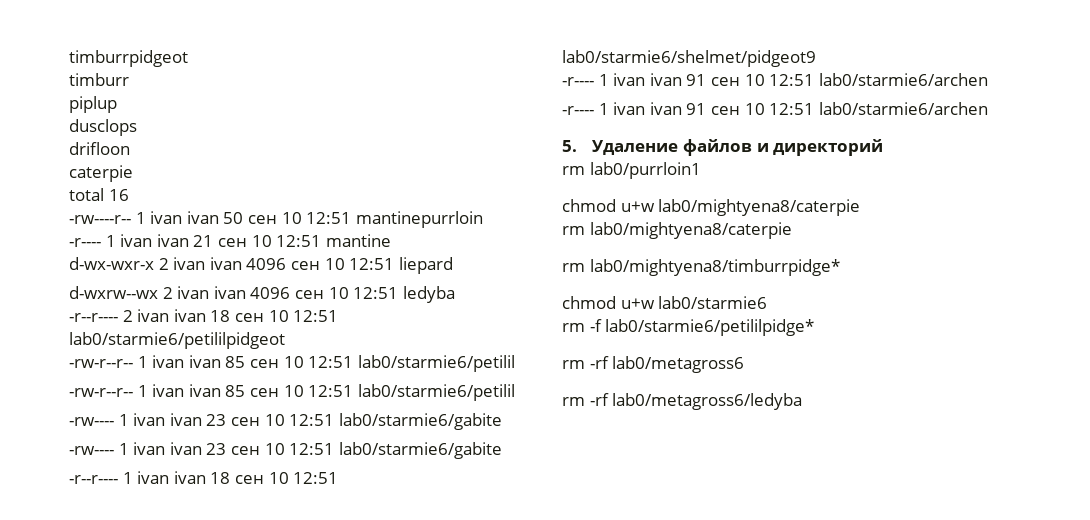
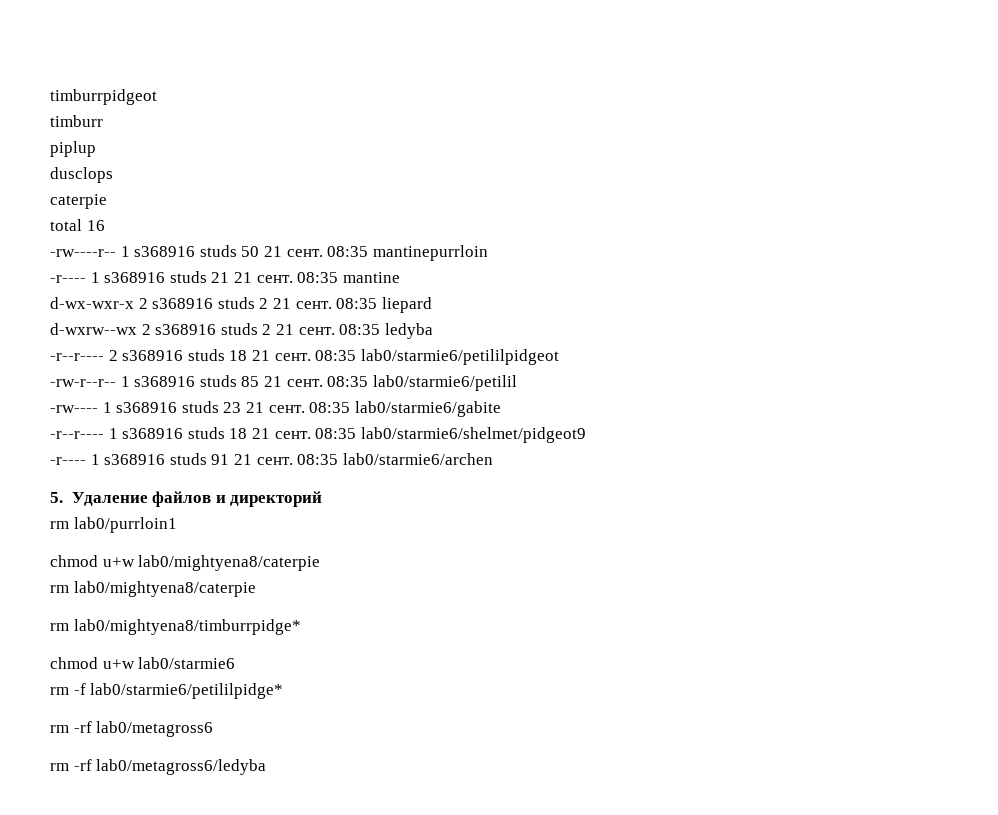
[69,142,130,155] // drifloon -> (113, 175) none
[150,211,483,228] [69,234,391,247] [69,257,453,274] [69,286,455,303] [69,309,339,322] [69,332,285,349] [69,355,515,372] [69,384,515,401] [69,413,502,430] [69,442,502,459] [69,471,339,484] [562,50,816,67] [562,73,988,86] [562,102,815,115] ivan ivan 50 сен 10 12:51 mantinepurrloin // -r---- 1 ivan ivan 21 сен 10 12:51 mantine // d-wx-wxr-x 2 ivan ivan 4096 сен 10 12:51 liepard // d-wxrw--wx 2 ivan ivan 4096 сен 10 12:51 ledyba // -r--r---- 2 ivan ivan 18 сен 10 12:51 lab0/starmie6/petililpidgeot // -rw-r--r-- 1 ivan ivan 85 сен 10 12:51 lab0/starmie6/petilil // -rw-r--r-- 1 ivan ivan 85 сен 10 12:51 lab0/starmie6/petilil // -rw---- 1 ivan ivan 23 сен 10 12:51 lab0/starmie6/gabite // -rw---- 1 ivan ivan 23 сен 10 12:51 lab0/starmie6/gabite // -r--r---- 1 ivan ivan 18 сен 10 12:51 lab0/starmie6/shelmet/pidgeot9 // -r---- 1 ivan ivan 91 сен 10 12:51 lab0/starmie6/archen // -r---- 1 ivan ivan 91 сен 10 12:51 -> [134,245,488,261] [50,271,400,283] [50,297,432,313] [50,323,433,339] [50,349,559,365] [50,375,517,391] [50,401,501,417] [50,427,586,443] [50,453,339,465] s368916 studs 50 21 сент. 08:35 mantinepurrloin // -r---- 1 s368916 studs 21 21 сент. 08:35 mantine // d-wx-wxr-x 2 s368916 studs 2 21 сент. 08:35 liepard // d-wxrw--wx 2 s368916 studs 2 21 сент. 08:35 ledyba // -r--r---- 2 s368916 studs 18 21 сент. 08:35 lab0/starmie6/petililpidgeot // -rw-r--r-- 1 s368916 studs 85 21 сент. 08:35 lab0/starmie6/petilil // -rw---- 1 s368916 studs 23 21 сент. 08:35 lab0/starmie6/gabite // -r--r---- 1 s368916 studs 18 21 сент. 08:35 lab0/starmie6/shelmet/pidgeot9 // -r---- 1 s368916 studs 91 21 сент. 08:35

